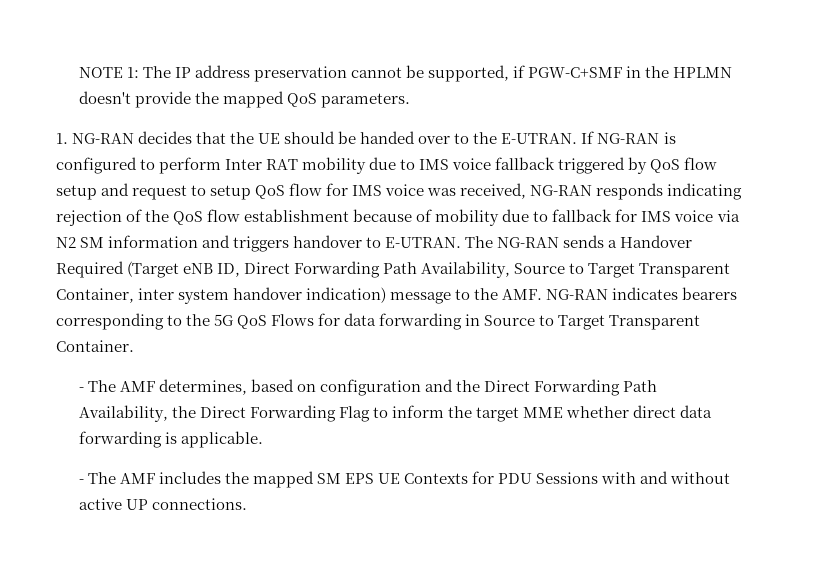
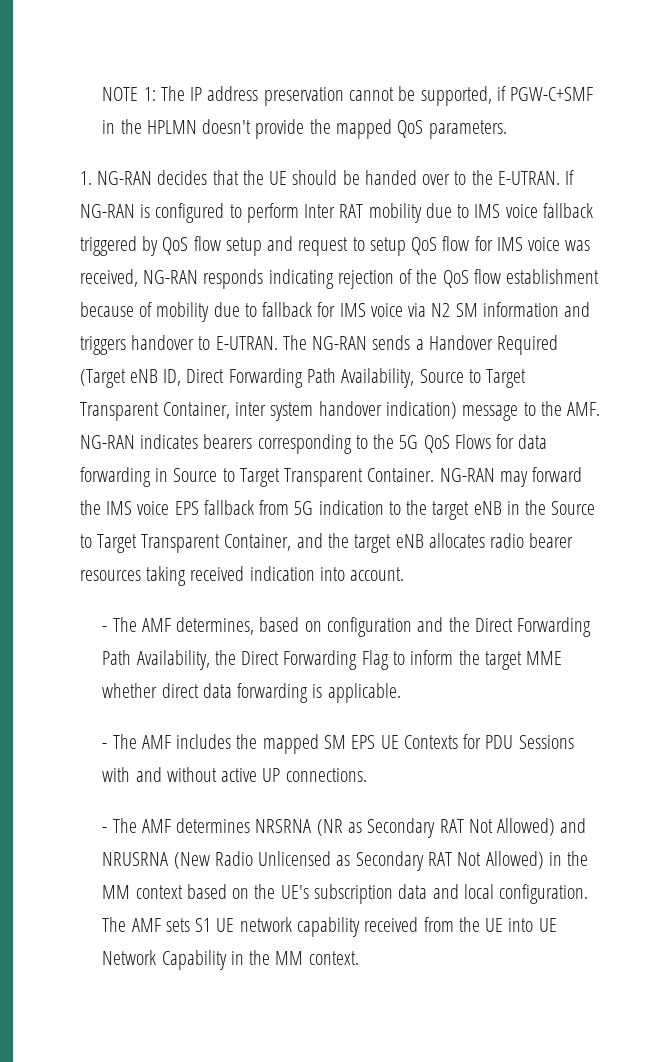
(134, 346) none -> [439,467,583,487] [79,500,596,520] [79,533,574,553] [79,566,405,586] NG-RAN may forward the IMS voice EPS fallback from 5G indication to the target eNB in the Source to Target Transparent Container, and the target eNB allocates radio bearer resources taking received indication into account.
(247, 504) none -> [102,818,587,838] [102,851,589,871] [102,884,589,904] [102,917,557,937] [102,950,359,970] // - The AMF determines NRSRNA (NR as Secondary RAT Not Allowed) and NRUSRNA (New Radio Unlicensed as Secondary RAT Not Allowed) in the MM context based on the UE's subscription data and local configuration. The AMF sets S1 UE network capability received from the UE into UE Network Capability in the MM context.

